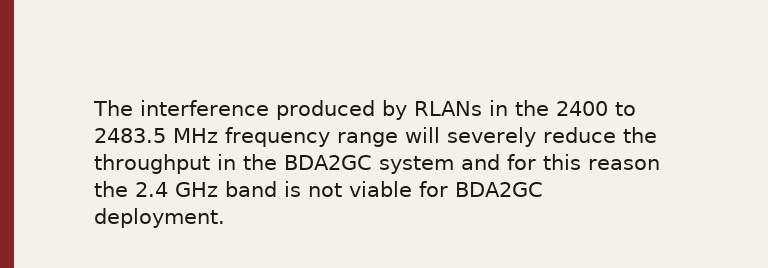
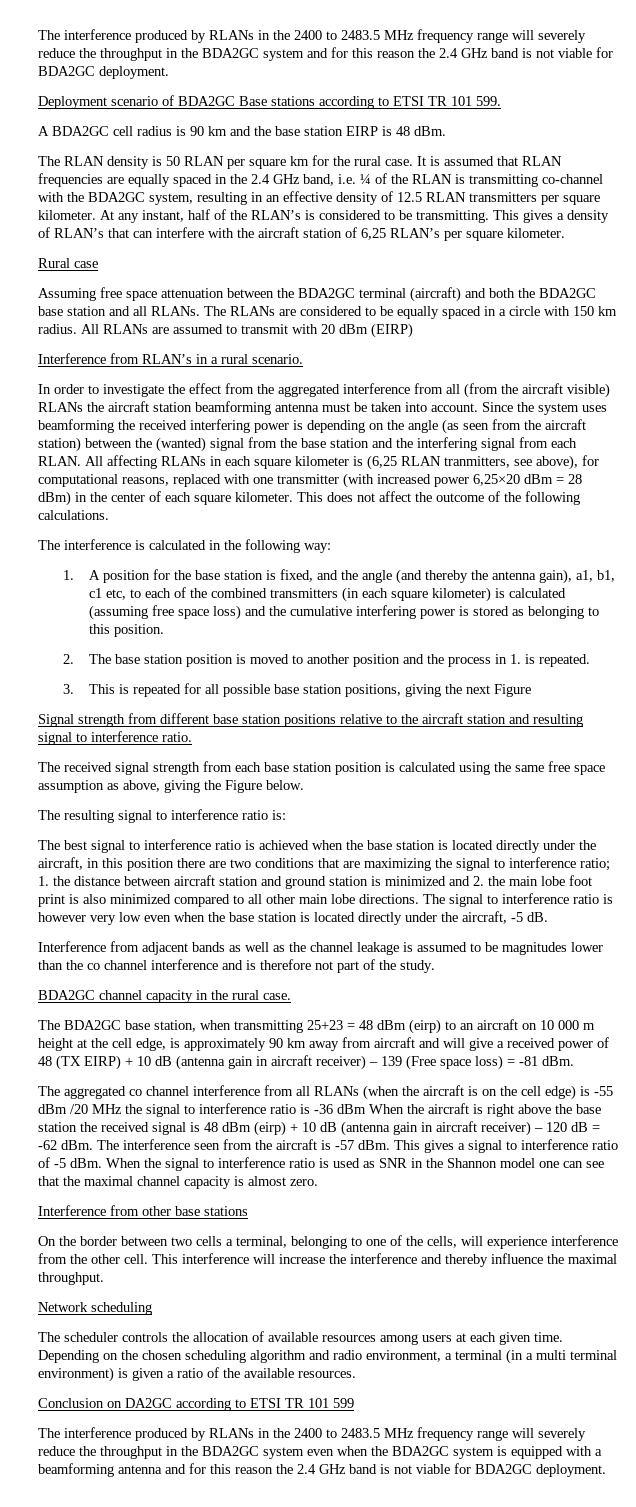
(225, 218) none -> [38,95,501,109] [38,126,446,136] [38,155,562,169] [38,173,603,187] [38,191,600,205] [38,209,609,223] [38,227,565,241] [38,258,98,268] [38,287,596,302] [38,306,617,319] [38,323,413,338] [38,353,303,364] [38,383,610,398] [38,401,607,415] [38,419,586,434] [38,437,577,452] [38,455,599,470] [38,473,582,488] [38,491,580,506] [38,510,109,520] [38,539,331,553] [63,569,615,584] [88,587,566,602] [88,605,599,620] [88,624,164,637] [63,654,590,667] [63,683,531,697] [38,713,583,727] [38,731,192,745] [38,761,605,775] [38,780,304,793] [38,809,286,823] [38,839,596,853] [38,857,610,871] [38,875,592,889] [38,893,613,907] [38,911,548,925] [38,941,603,955] [38,959,435,973] [38,990,291,1003] [38,1019,595,1034] [38,1037,609,1051] [38,1055,574,1070] [38,1085,613,1100] [38,1103,601,1117] [38,1121,600,1136] [38,1139,618,1153] [38,1157,604,1171] [38,1176,318,1189] [38,1205,248,1216] [38,1235,618,1249] [38,1253,617,1267] [38,1272,104,1285] [38,1302,152,1315] [38,1331,563,1345] [38,1349,617,1364] [38,1367,356,1382] [38,1398,354,1411] [38,1427,586,1441] [38,1446,602,1459] [38,1463,606,1477] // Deployment scenario of BDA2GC Base stations according to ETSI TR 101 599. // A BDA2GC cell radius is 90 km and the base station EIRP is 48 dBm. // The RLAN density is 50 RLAN per square km for the rural case. It is assumed that RLAN frequencies are equally spaced in the 2.4 GHz band, i.e. ¼ of the RLAN is transmitting co-channel with the BDA2GC system, resulting in an effective density of 12.5 RLAN transmitters per square kilometer. At any instant, half of the RLAN’s is considered to be transmitting. This gives a density of RLAN’s that can interfere with the aircraft station of 6,25 RLAN’s per square kilometer. // Rural case // Assuming free space attenuation between the BDA2GC terminal (aircraft) and both the BDA2GC base station and all RLANs. The RLANs are considered to be equally spaced in a circle with 150 km radius. All RLANs are assumed to transmit with 20 dBm (EIRP) // Interference from RLAN’s in a rural scenario. // In order to investigate the effect from the aggregated interference from all (from the aircraft visible) RLANs the aircraft station beamforming antenna must be taken into account. Since the system uses beamforming the received interfering power is depending on the angle (as seen from the aircraft station) between the (wanted) signal from the base station and the interfering signal from each RLAN. All affecting RLANs in each square kilometer is (6,25 RLAN tranmitters, see above), for computational reasons, replaced with one transmitter (with increased power 6,25×20 dBm = 28 dBm) in the center of each square kilometer. This does not affect the outcome of the following calculations. // The interference is calculated in the following way: // 1. A position for the base station is fixed, and the angle (and thereby the antenna gain), a1, b1, c1 etc, to each of the combined transmitters (in each square kilometer) is calculated (assuming free space loss) and the cumulative interfering power is stored as belonging to this position. // 2. The base station position is moved to another position and the process in 1. is repeated. // 3. This is repeated for all possible base station positions, giving the next Figure // Signal strength from different base station positions relative to the aircraft station and resulting signal to interference ratio. // The received signal strength from each base station position is calculated using the same free space assumption as above, giving the Figure below. // The resulting signal to interference ratio is: // The best signal to interference ratio is achieved when the base station is located directly under the aircraft, in this position there are two conditions that are maximizing the signal to interference ratio; 1. the distance between aircraft station and ground station is minimized and 2. the main lobe foot print is also minimized compared to all other main lobe directions. The signal to interference ratio is however very low even when the base station is located directly under the aircraft, -5 dB. // Interference from adjacent bands as well as the channel leakage is assumed to be magnitudes lower than the co channel interference and is therefore not part of the study. // BDA2GC channel capacity in the rural case. // The BDA2GC base station, when transmitting 25+23 = 48 dBm (eirp) to an aircraft on 10 000 m height at the cell edge, is approximately 90 km away from aircraft and will give a received power of 48 (TX EIRP) + 10 dB (antenna gain in aircraft receiver) – 139 (Free space loss) = -81 dBm. // The aggregated co channel interference from all RLANs (when the aircraft is on the cell edge) is -55 dBm /20 MHz the signal to interference ratio is -36 dBm When the aircraft is right above the base station the received signal is 48 dBm (eirp) + 10 dB (antenna gain in aircraft receiver) – 120 dB = -62 dBm. The interference seen from the aircraft is -57 dBm. This gives a signal to interference ratio of -5 dBm. When the signal to interference ratio is used as SNR in the Shannon model one can see that the maximal channel capacity is almost zero. // Interference from other base stations // On the border between two cells a terminal, belonging to one of the cells, will experience interference from the other cell. This interference will increase the interference and thereby influence the maximal throughput. // Network scheduling // The scheduler controls the allocation of available resources among users at each given time. Depending on the chosen scheduling algorithm and radio environment, a terminal (in a multi terminal environment) is given a ratio of the available resources. // Conclusion on DA2GC according to ETSI TR 101 599 // The interference produced by RLANs in the 2400 to 2483.5 MHz frequency range will severely reduce the throughput in the BDA2GC system even when the BDA2GC system is equipped with a beamforming antenna and for this reason the 2.4 GHz band is not viable for BDA2GC deployment.

